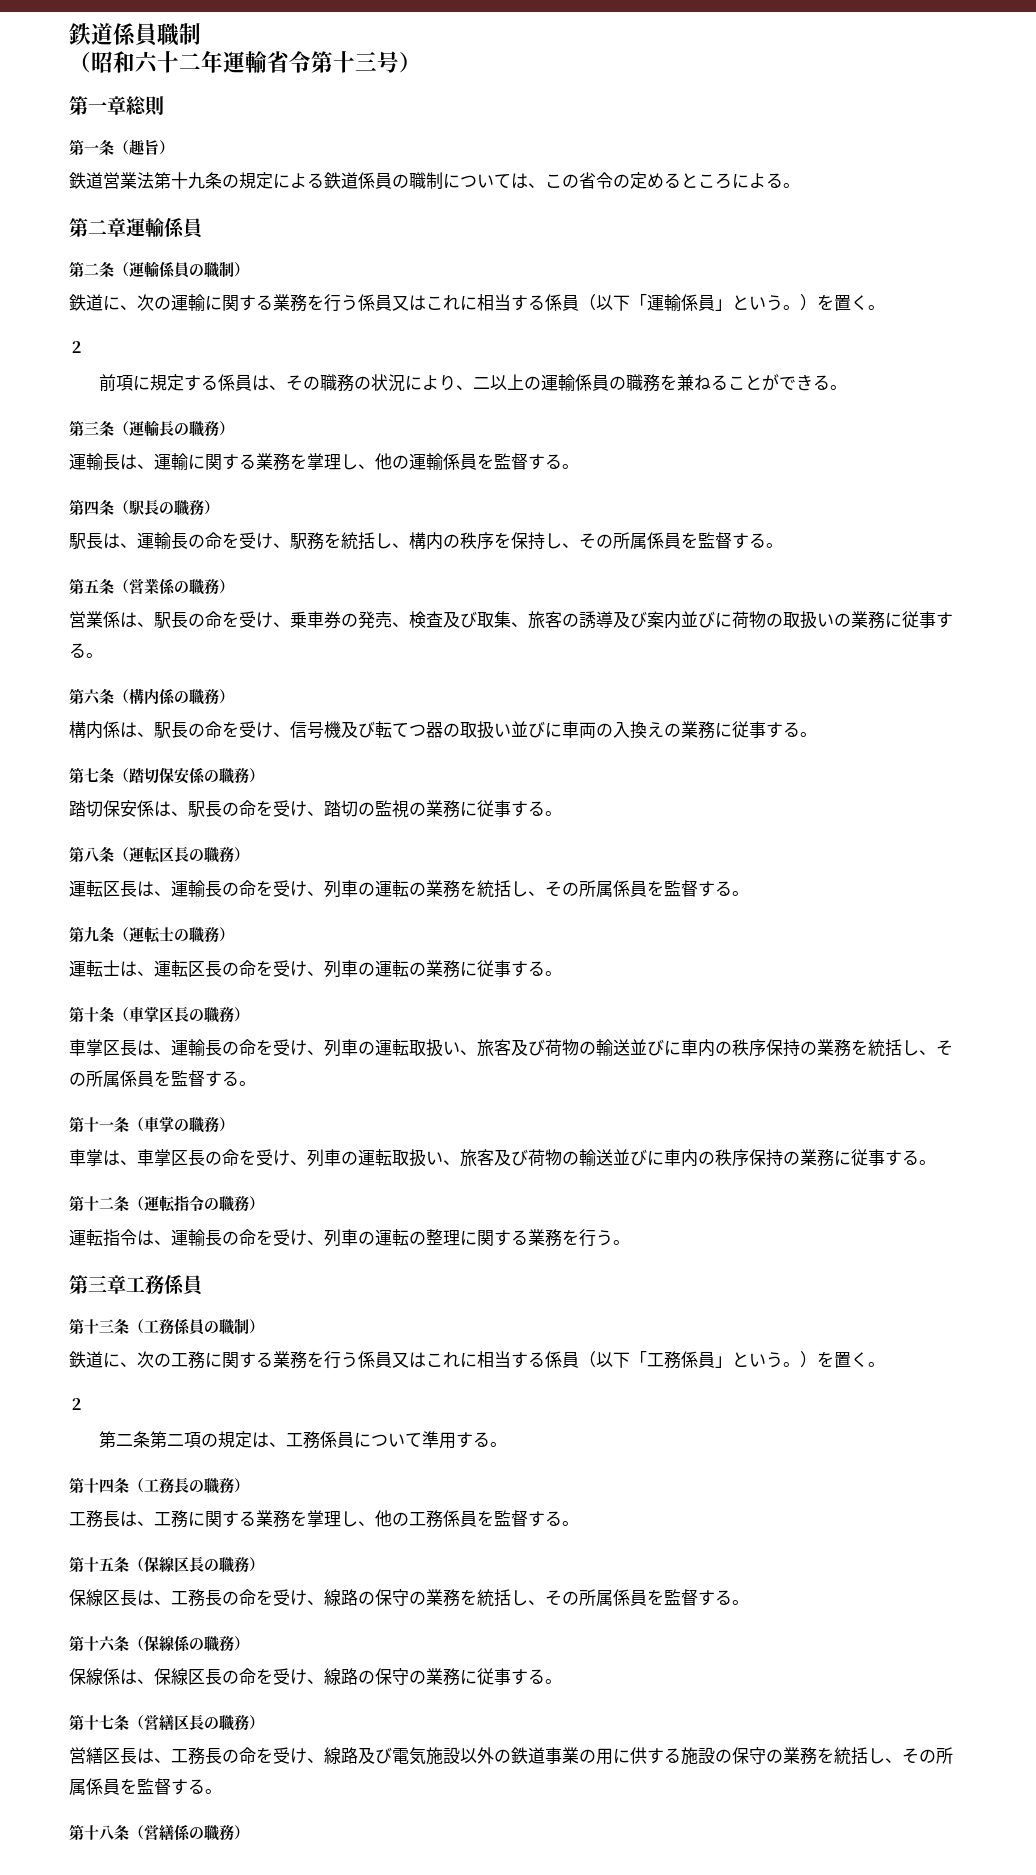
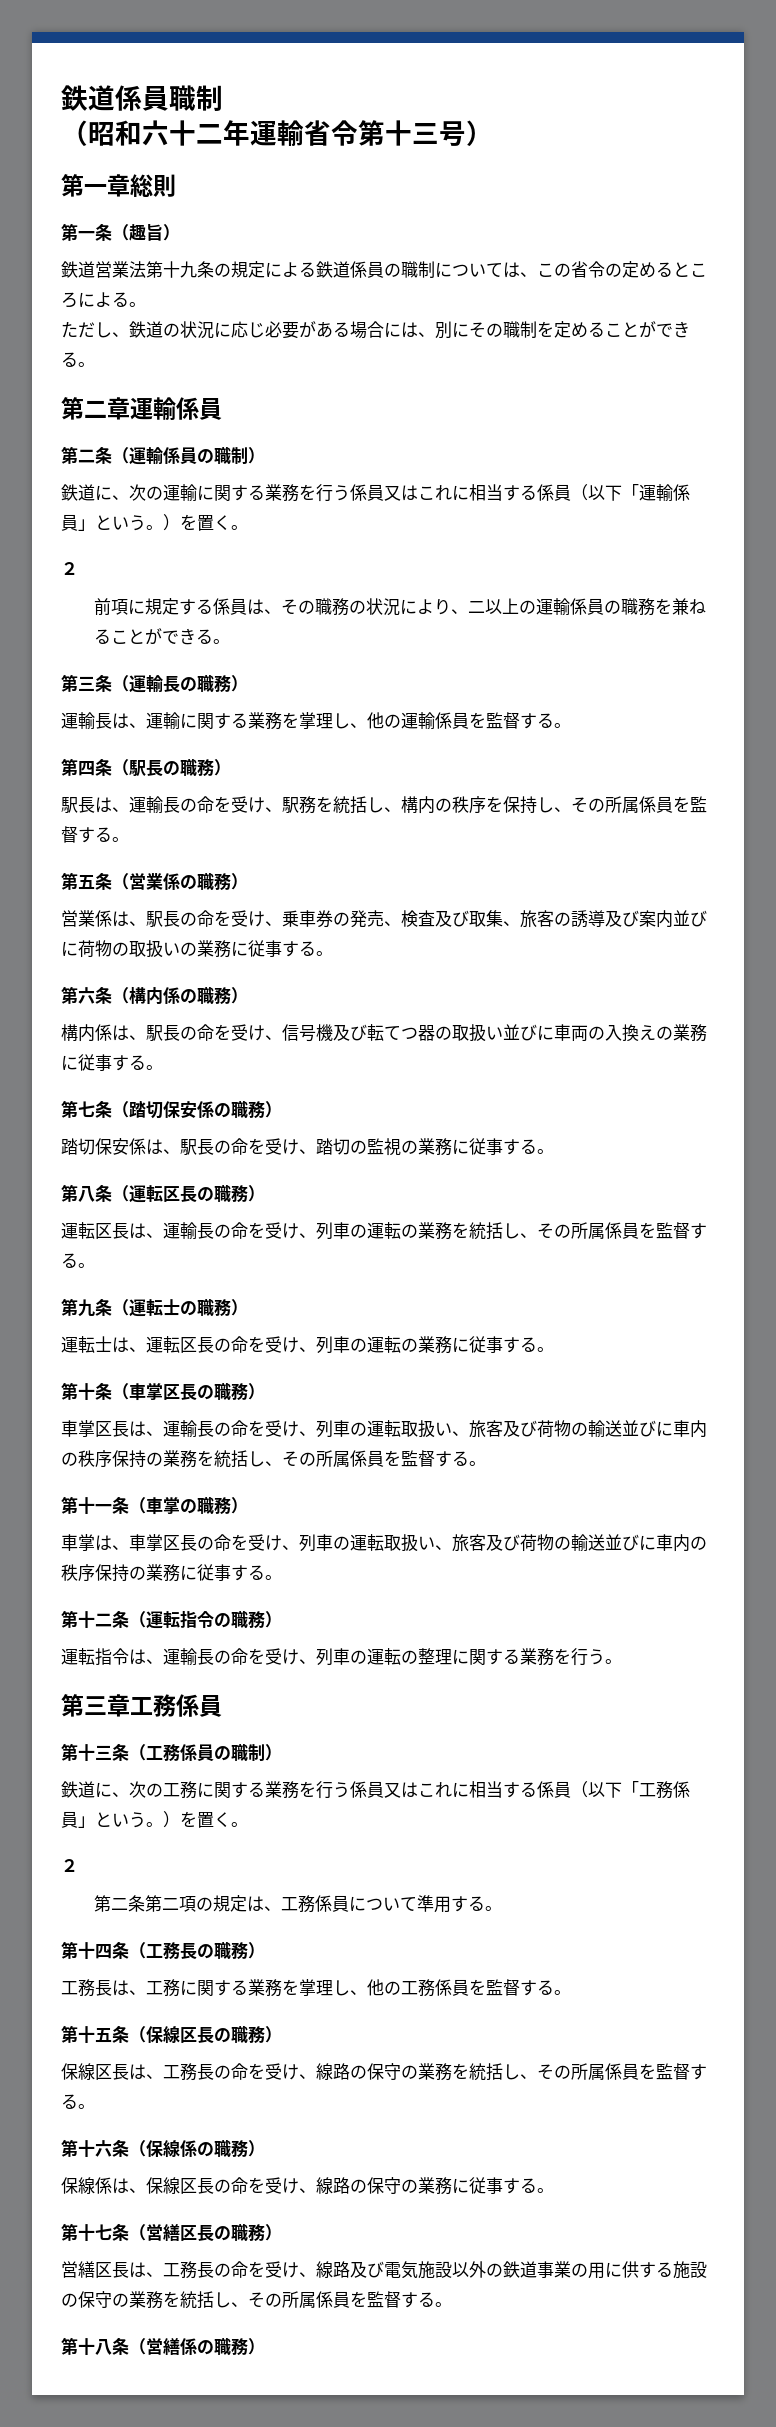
(800, 185) none -> [61,321,690,339] [61,352,95,367] // ただし、鉄道の状況に応じ必要がある場合には、別にその職制を定めることができる。

